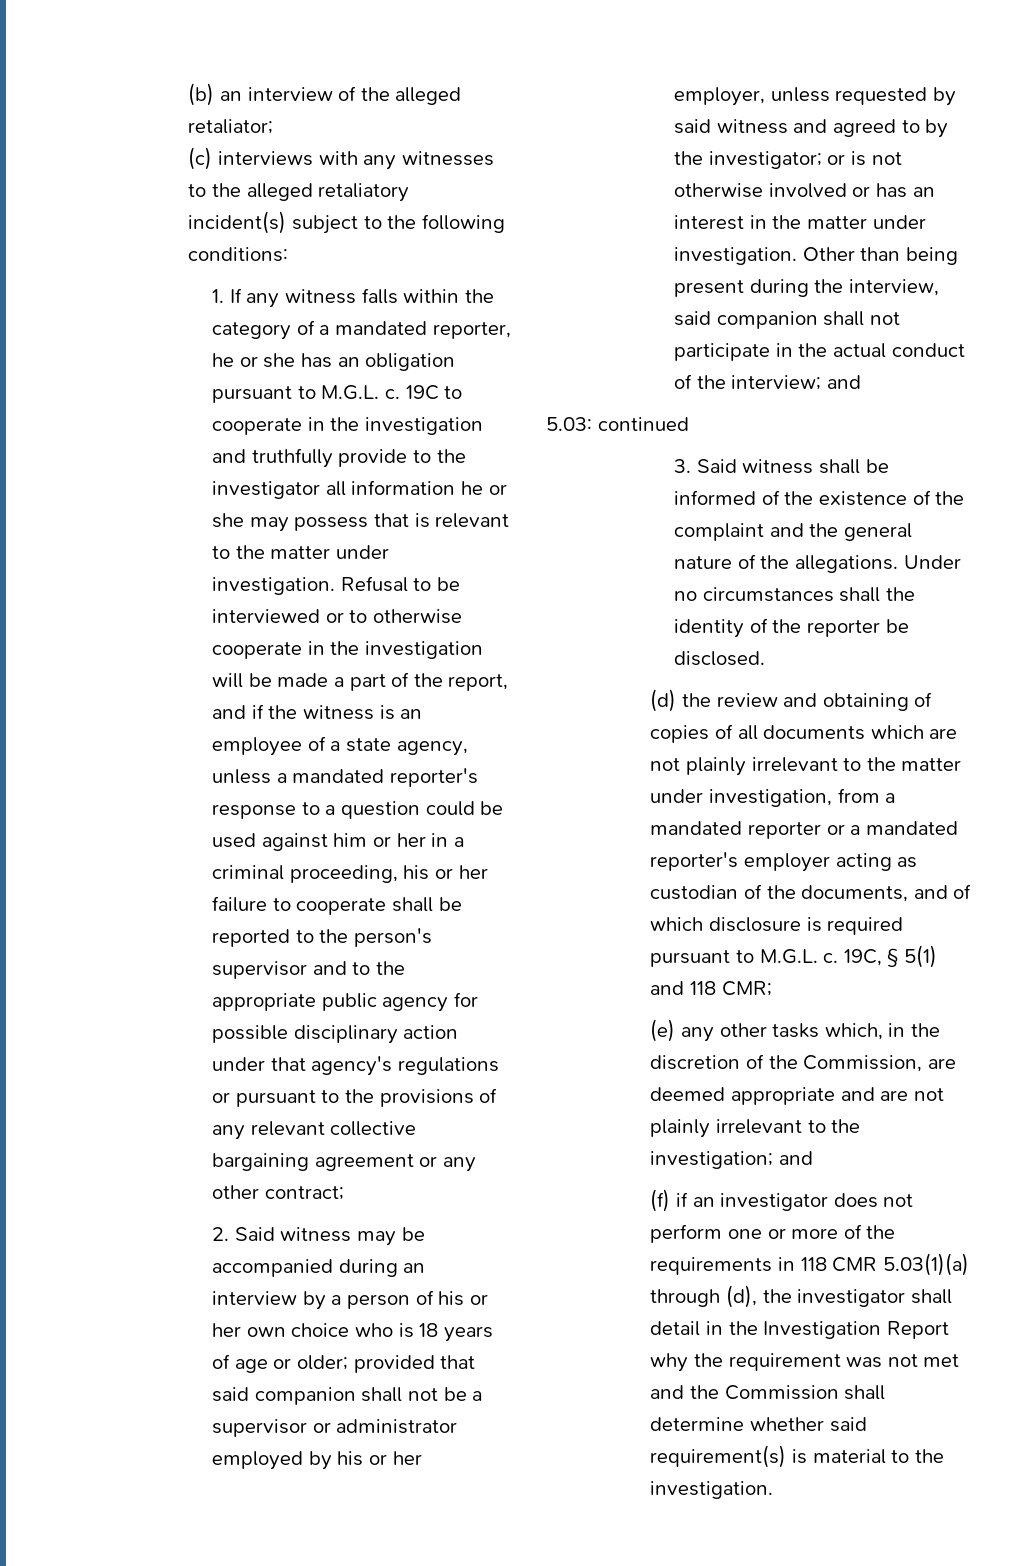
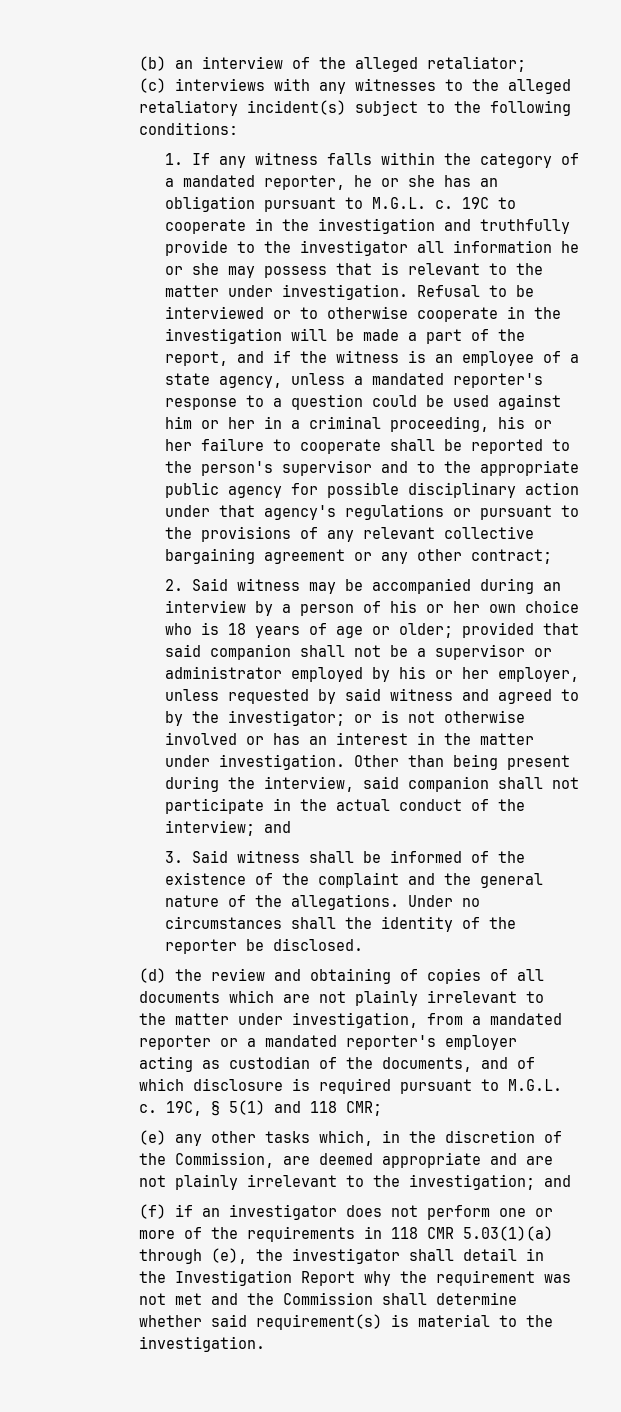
[546,417,689,431] // 5.03: continued -> (291, 827) none
[725,1285,757,1308] (d), -> [211,1248,248,1264] (e),

